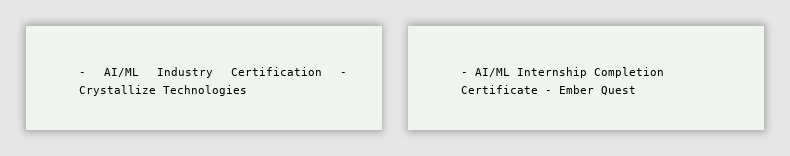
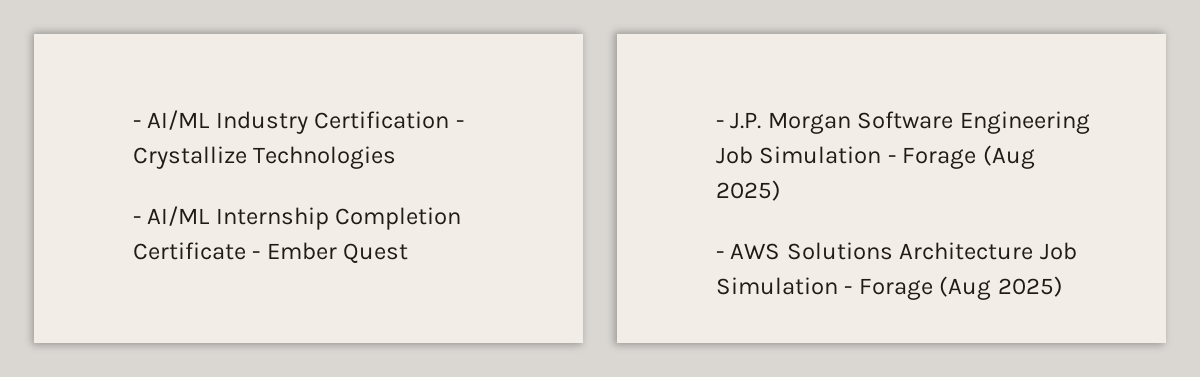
(637, 90) none -> [715,111,1090,134] [715,145,1035,169] [715,180,781,201] [715,242,1077,260] [715,276,1063,300] // - J.P. Morgan Software Engineering Job Simulation - Forage (Aug 2025) // - AWS Solutions Architecture Job Simulation - Forage (Aug 2025)

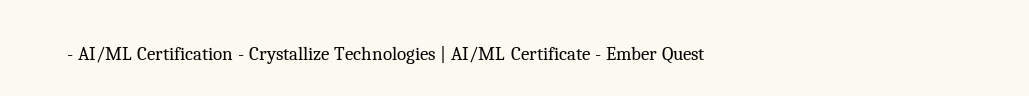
[132,110,308,134] - AI/ML Industry -> [66,46,132,63] - AI/ML
[132,206,462,230] // - AI/ML Internship Completion -> [440,46,506,63] | AI/ML
[715,111,1090,134] [715,145,1035,169] [715,180,781,201] [715,242,1077,260] [715,276,1063,300] // - J.P. Morgan Software Engineering Job Simulation - Forage (Aug 2025) // - AWS Solutions Architecture Job Simulation - Forage (Aug 2025) -> (705, 55) none

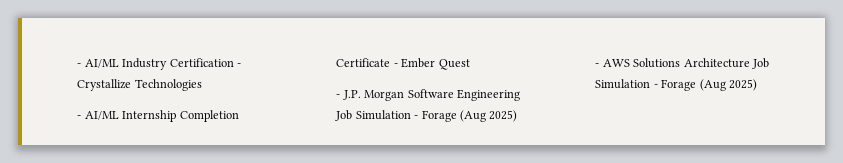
[66,46,132,63] - AI/ML -> [77,58,168,70] - AI/ML Industry
[440,46,506,63] | AI/ML -> [77,110,239,122] // - AI/ML Internship Completion
(705, 55) none -> [336,89,520,101] [335,110,518,122] [595,58,769,69] [595,79,757,91] // - J.P. Morgan Software Engineering Job Simulation - Forage (Aug 2025) // - AWS Solutions Architecture Job Simulation - Forage (Aug 2025)

